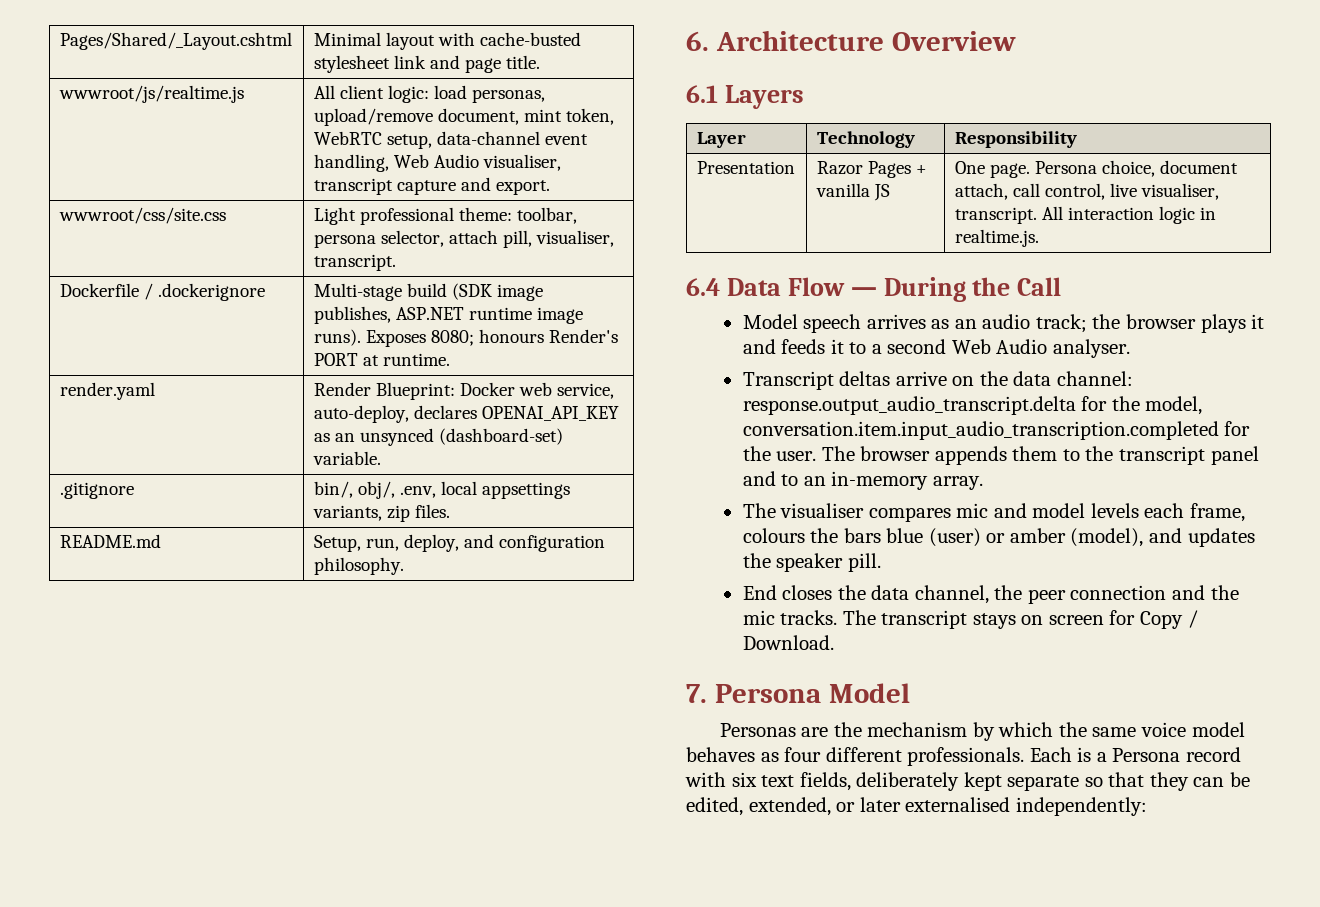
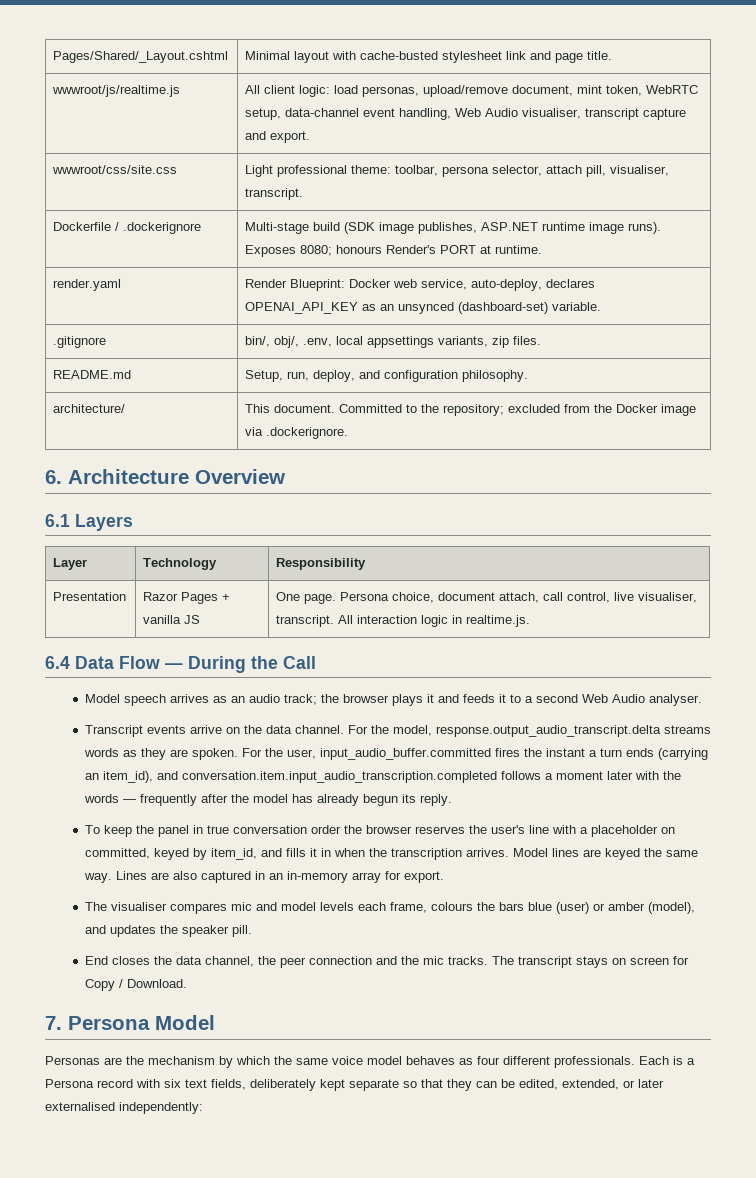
(404, 566) none -> [53,404,126,413] [245,404,697,416] [245,427,349,439] // architecture/ | This document. Committed to the repository; excluded from the Docker image via .dockerignore.
[839,371,891,386] deltas -> [146,725,186,734] events
[1056,371,1133,386] [742,396,1203,415] [742,421,1251,440] [742,446,1259,465] [742,471,983,490] channel: response.output_audio_transcript.delta for the model, conversation.item.input_audio_transcription.completed for the user. The browser appends them to the transcript panel and to an in-memory array. -> [294,725,711,737] [83,748,708,760] [84,771,681,783] [83,794,452,806] [84,825,675,837] [84,848,698,860] [83,871,444,883] channel. For the model, response.output_audio_transcript.delta streams words as they are spoken. For the user, input_audio_buffer.committed fires the instant a turn ends (carrying an item_id), and conversation.item.input_audio_transcription.completed follows a moment later with the words — frequently after the model has already begun its reply. // To keep the panel in true conversation order the browser reserves the user's line with a placeholder on committed, keyed by item_id, and fills it in when the transcription arrives. Model lines are keyed the same way. Lines are also captured in an in-memory array for export.

